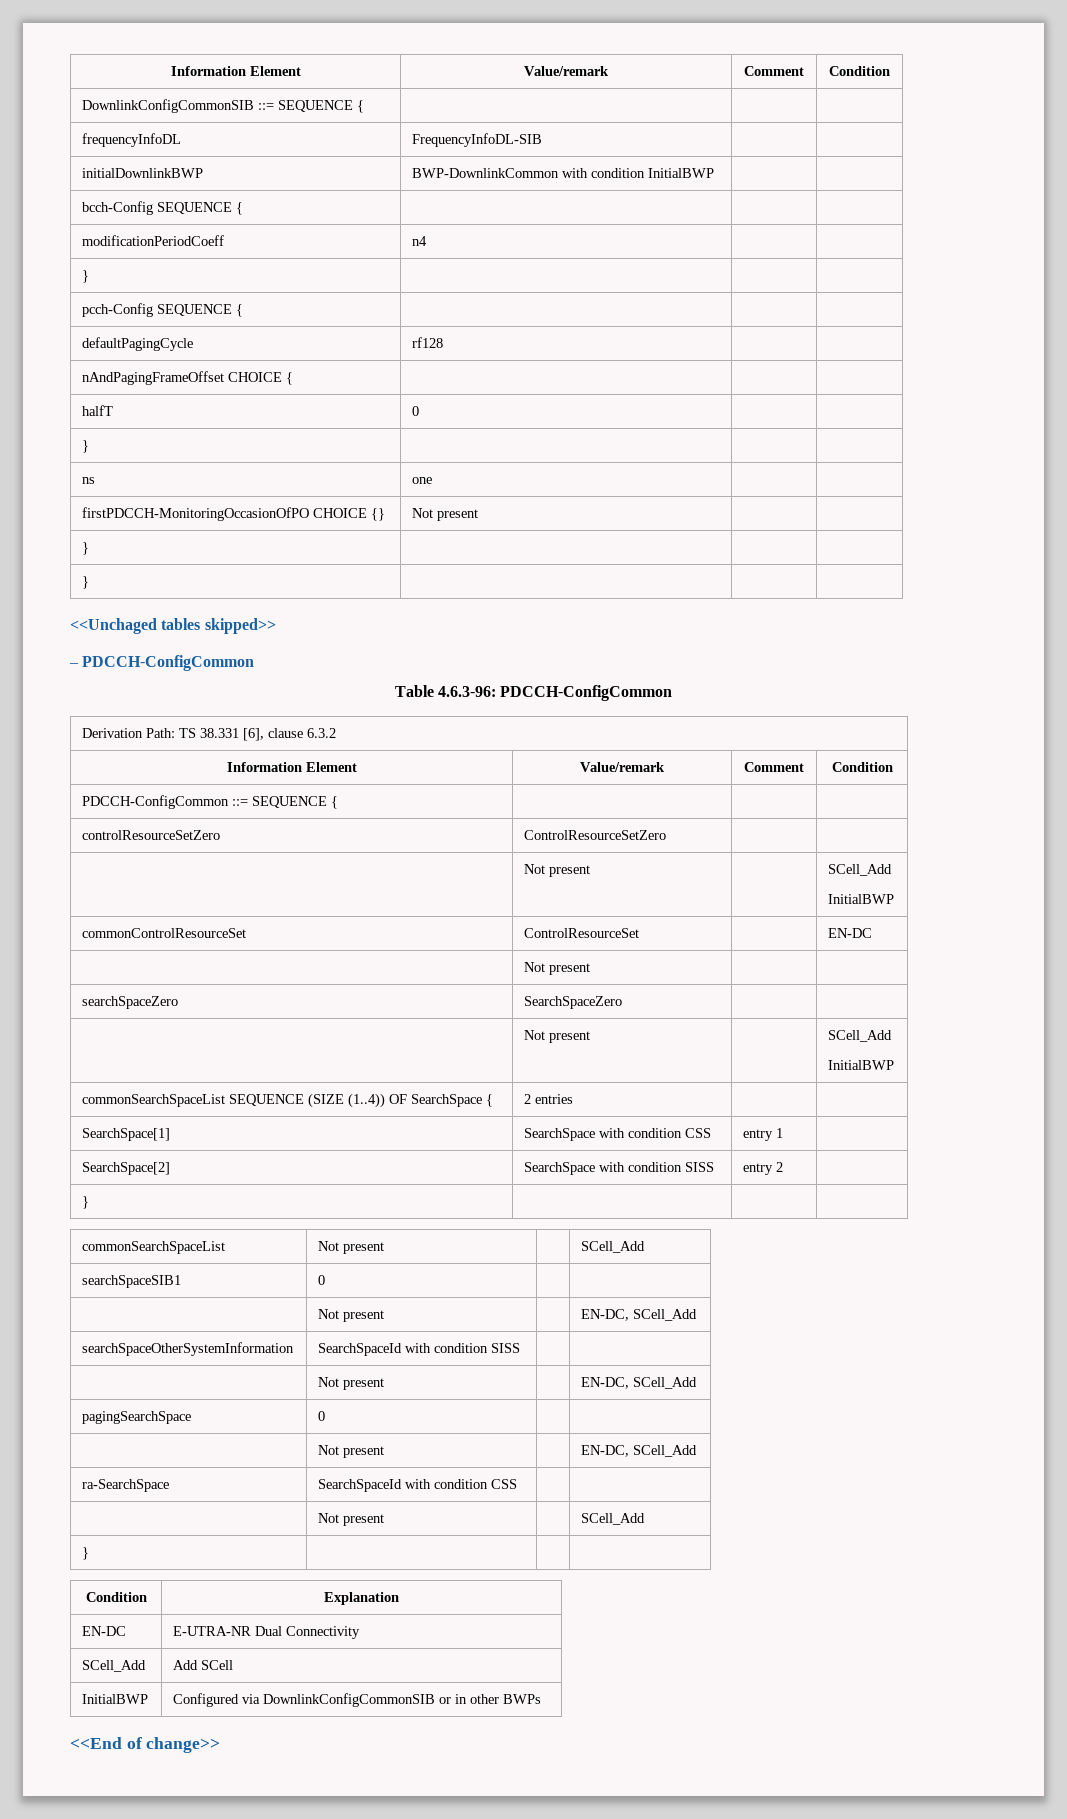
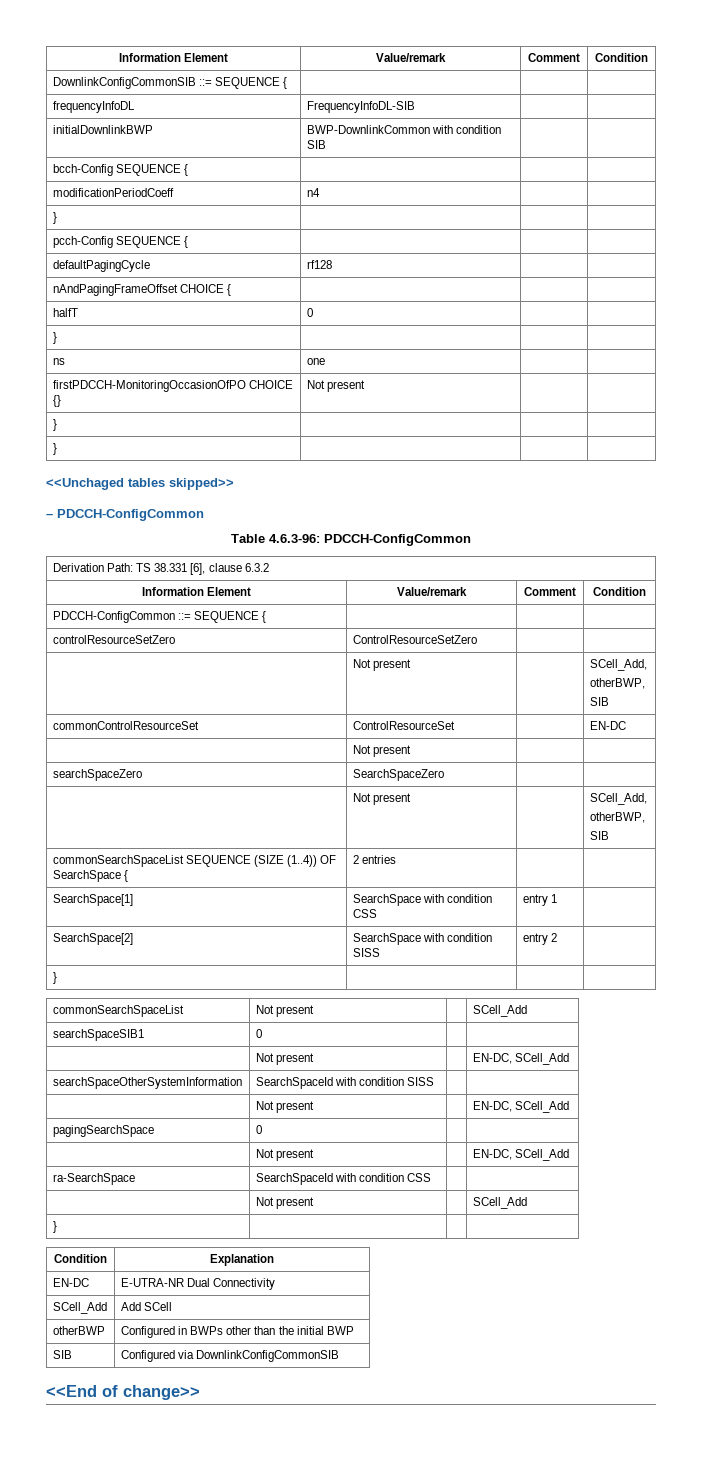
[648,168,715,178] InitialBWP -> [306,140,326,149] SIB
[828,864,893,876] [828,894,895,904] SCell_Add // InitialBWP -> [589,659,647,671] [589,678,645,689] [589,697,609,706] SCell_Add, // otherBWP, // SIB
[828,1030,893,1042] [828,1060,895,1070] SCell_Add // InitialBWP -> [589,793,647,805] [589,812,645,823] [589,831,609,840] SCell_Add, // otherBWP, // SIB
[82,1694,149,1704] InitialBWP -> [52,1326,105,1335] [120,1326,354,1338] [52,1350,72,1359] otherBWP | Configured in BWPs other than the initial BWP // SIB
[439,1694,542,1704] or in other BWPs -> (340, 1356) none

